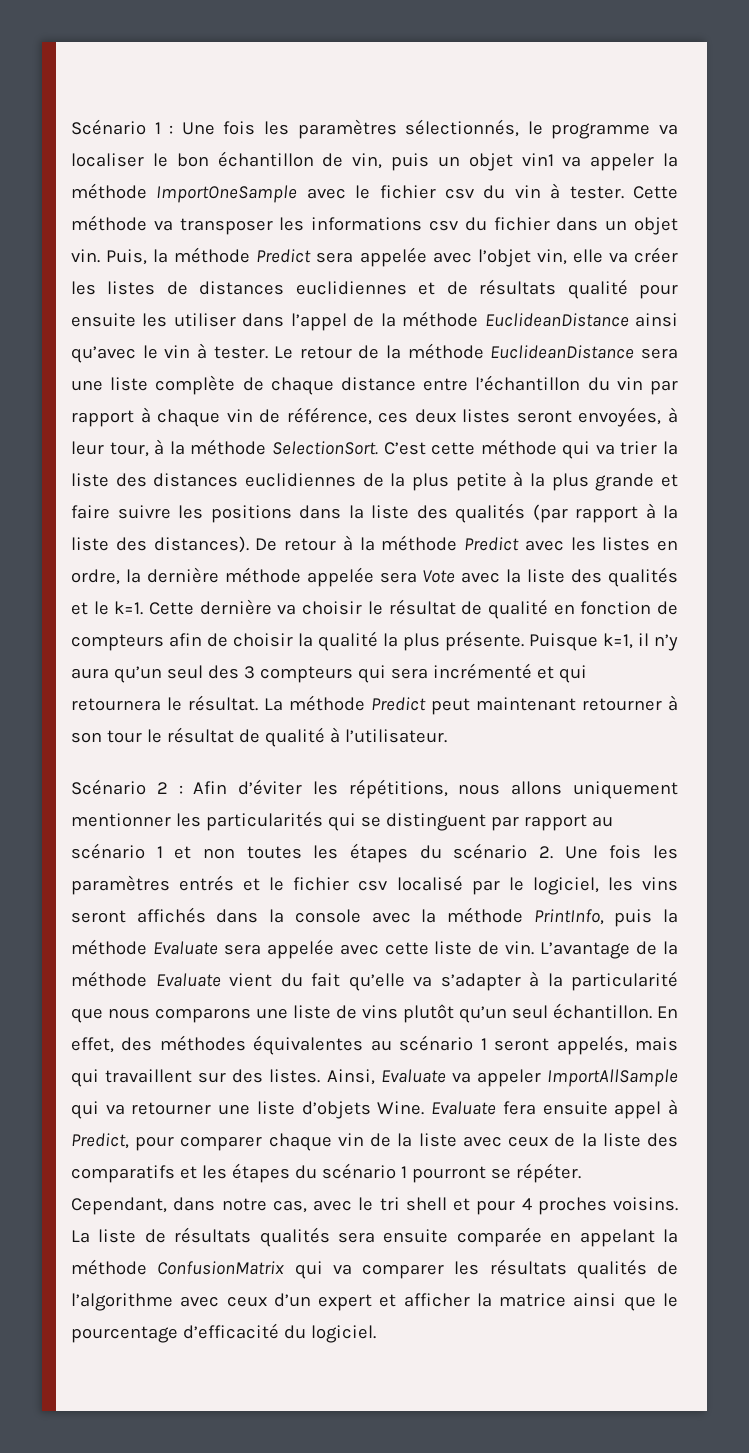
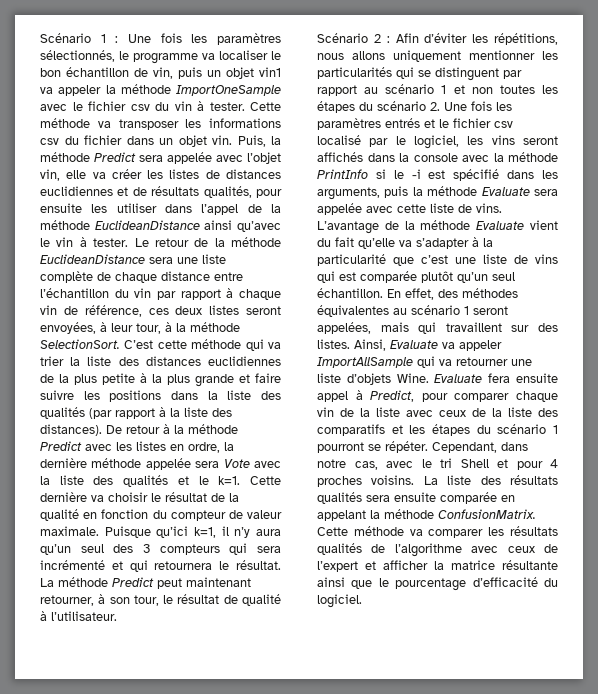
[567,279,628,299] qualité -> [203,186,252,198] qualités,
(483, 608) none -> [229,493,239,502] la
[656,601,678,615] [71,631,598,651] de compteurs afin de choisir la qualité la plus présente. Puisque -> [152,510,282,521] [40,526,189,538] du compteur de valeur maximale. Puisque qu’ici
[582,698,662,711] retourner -> [40,595,94,606] retourner,
[106,730,142,743] tour -> [133,595,159,606] tour,
[533,909,604,925] PrintInfo, -> [317,169,558,181] [317,187,380,200] PrintInfo si le -i est spécifié dans les arguments,
[505,941,535,955] vin. -> [476,203,502,213] vins.
[108,1008,251,1023] nous comparons -> [421,255,448,264] c’est
(398, 1012) none -> [317,271,417,283] qui est comparée
[556,1035,628,1055] appelés, -> [317,322,371,334] appelées,
[405,1197,447,1211] shell -> [460,459,489,468] Shell
[144,1229,166,1243] de -> [480,476,501,485] des
[157,1261,323,1279] ConfusionMatrix qui -> [438,509,536,519] [317,526,404,536] ConfusionMatrix. Cette méthode
[273,1293,373,1311] d’un expert -> [544,544,558,553] [317,561,358,572] de l’expert
(567, 1300) none -> [502,560,558,570] résultante

